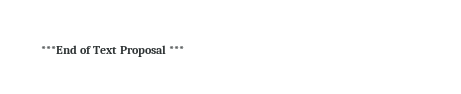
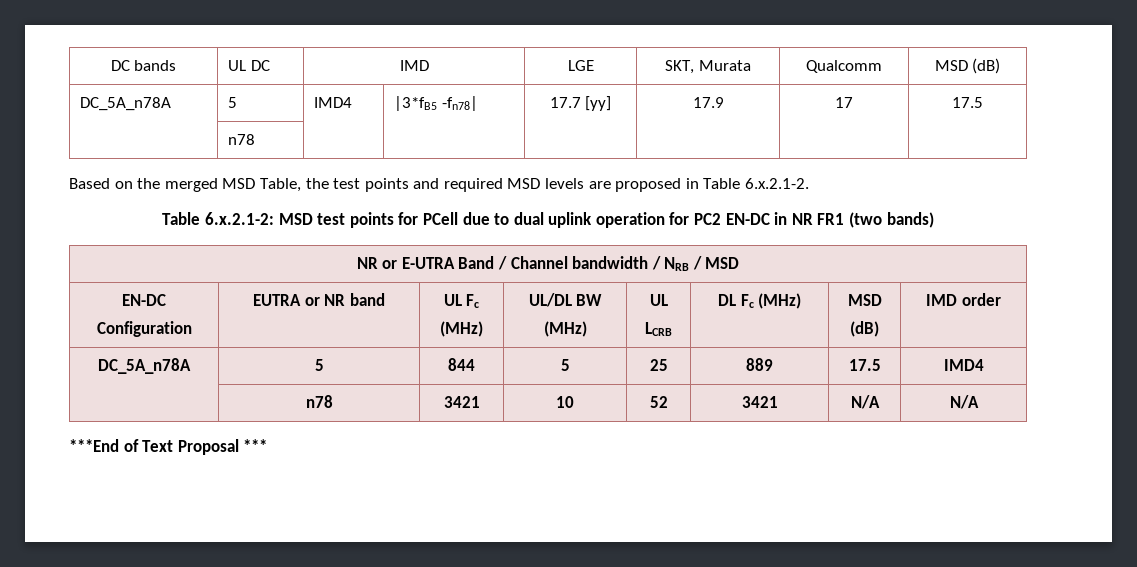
(41, 49) none -> [110,60,177,71] [228,60,270,71] [399,60,429,71] [567,60,594,71] [665,60,751,74] [806,60,882,73] [934,58,1001,74] [80,97,172,111] [228,97,238,108] [314,97,353,108] [394,96,478,111] [549,96,612,111] [692,97,724,108] [835,97,853,108] [952,97,983,108] [228,134,256,145] [69,178,810,192] [162,212,934,228] [356,256,740,271] [122,294,166,306] [96,321,192,337] [253,293,385,306] [443,294,480,308] [440,321,483,337] [528,293,603,307] [543,321,587,337] [649,294,668,306] [645,322,672,336] [717,293,802,309] [847,294,882,306] [850,321,879,337] [926,293,1001,306] [98,358,191,374] [314,359,324,371] [448,358,475,371] [560,359,570,371] [649,359,668,371] [746,358,773,371] [848,359,881,371] [943,359,984,371] [305,395,333,408] [443,396,480,408] [556,396,574,408] [649,396,668,408] [741,396,778,408] [850,395,880,409] [949,395,979,409] DC bands | UL DC | IMD | LGE | SKT, Murata | Qualcomm | MSD (dB) // DC_5A_n78A | 5 | IMD4 | |3*fB5 -fn78| | 17.7 [yy] | 17.9 | 17 | 17.5 // | n78 | | | | | | // Based on the merged MSD Table, the test points and required MSD levels are proposed in Table 6.x.2.1-2. // Table 6.x.2.1-2: MSD test points for PCell due to dual uplink operation for PC2 EN-DC in NR FR1 (two bands) // NR or E-UTRA Band / Channel bandwidth / NRB / MSD // EN-DC // Configuration | EUTRA or NR band | UL Fc // (MHz) | UL/DL BW // (MHz) | UL // LCRB | DL Fc (MHz) | MSD // (dB) | IMD order // DC_5A_n78A | 5 | 844 | 5 | 25 | 889 | 17.5 | IMD4 // | n78 | 3421 | 10 | 52 | 3421 | N/A | N/A //

